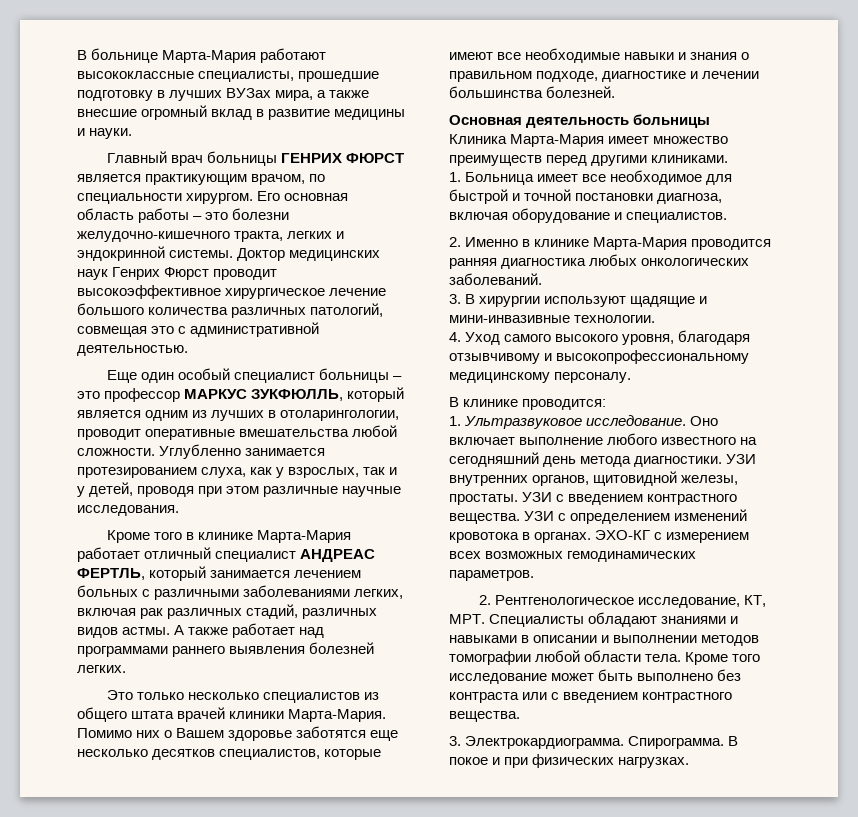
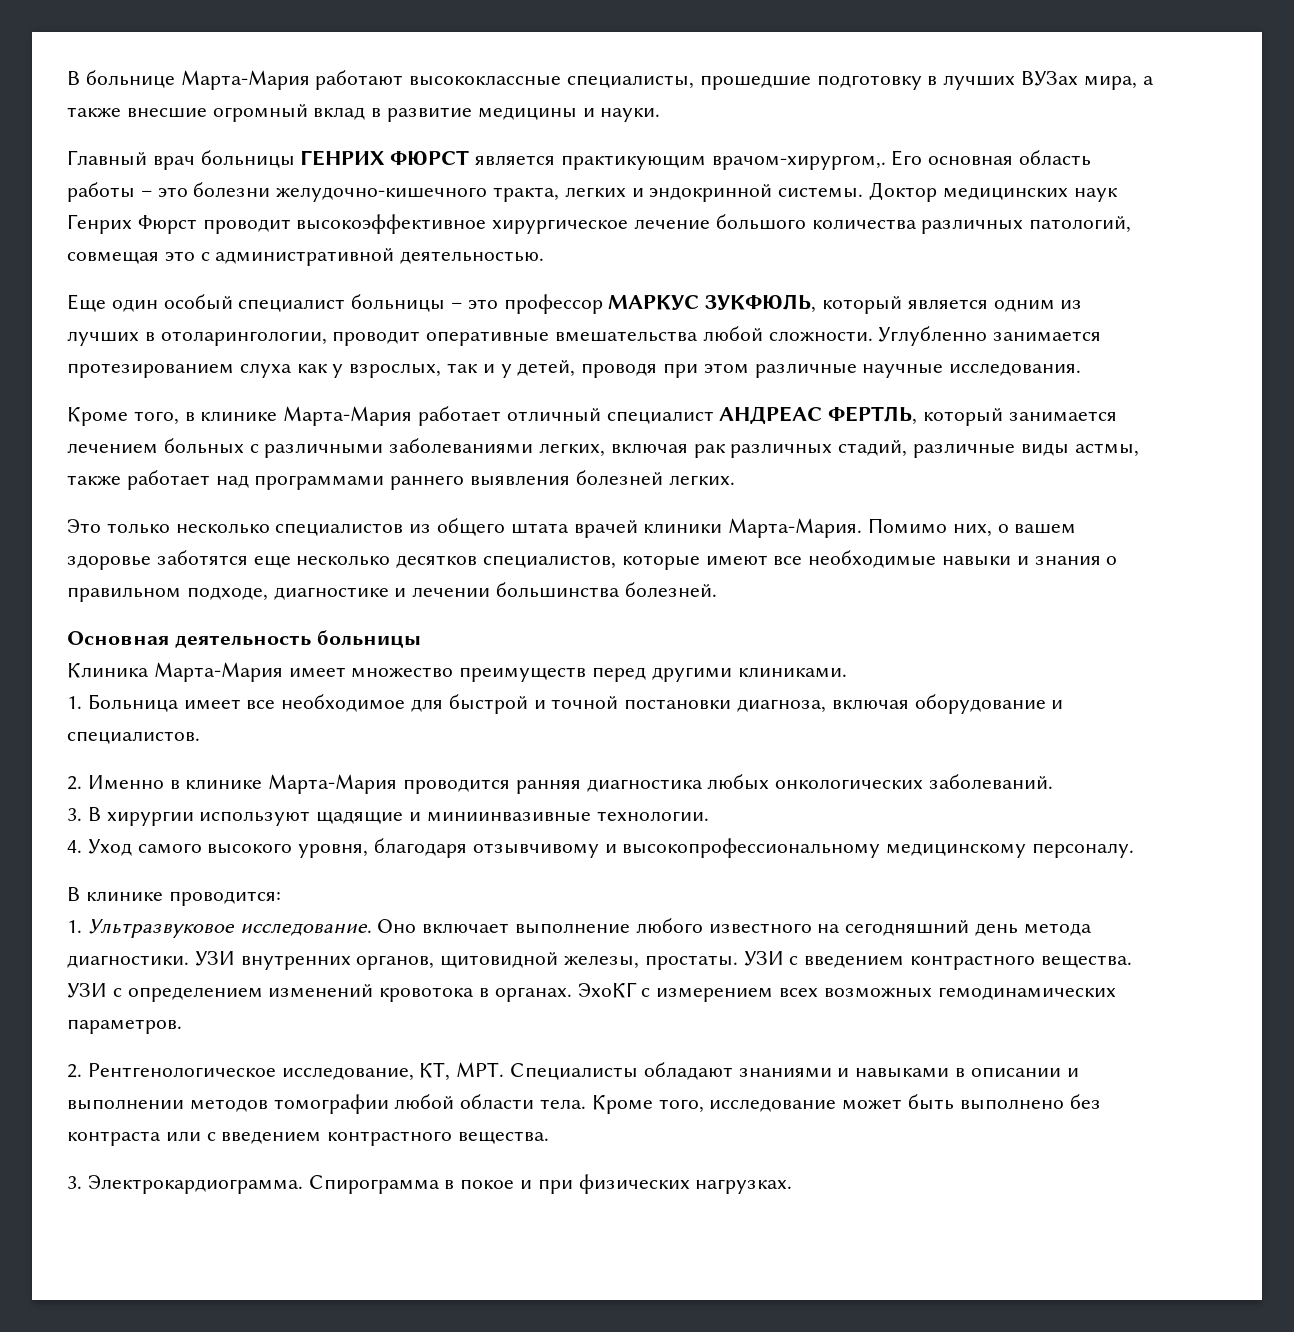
[251,174,326,185] [77,193,254,204] врачом, по специальности хирургом. -> [711,155,886,170] врачом-хирургом,.
[251,389,344,401] ЗУКФЮЛЛЬ, -> [705,294,817,313] ЗУКФЮЛЬ,
[201,467,247,478] слуха, -> [239,363,292,378] слуха
[154,532,183,540] того -> [133,411,179,425] того,
[302,608,378,619] [77,625,185,638] различных видов астмы. А -> [913,443,1139,458] различные виды астмы,
[136,728,225,738] них о Вашем -> [952,523,1077,537] них, о вашем
[449,315,570,323] мини-инвазивные -> [426,811,591,822] миниинвазивные
[595,530,651,540] ЭХО-КГ -> [577,982,637,998] ЭхоКГ
[732,654,761,662] того -> [658,1099,704,1113] того,
[628,736,739,749] Спирограмма. В -> [308,1175,455,1194] Спирограмма в

